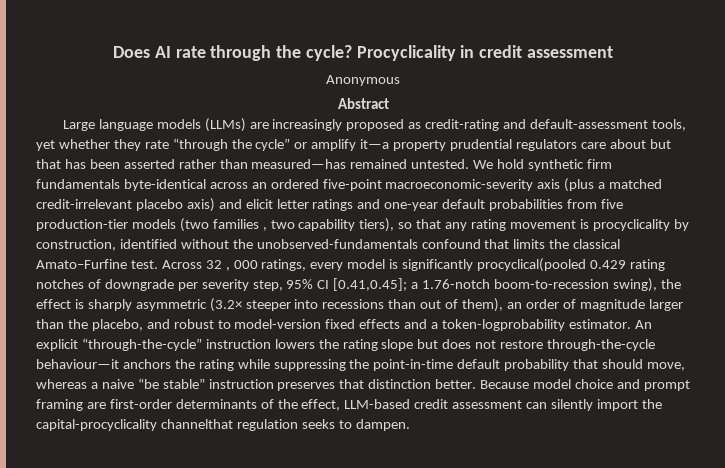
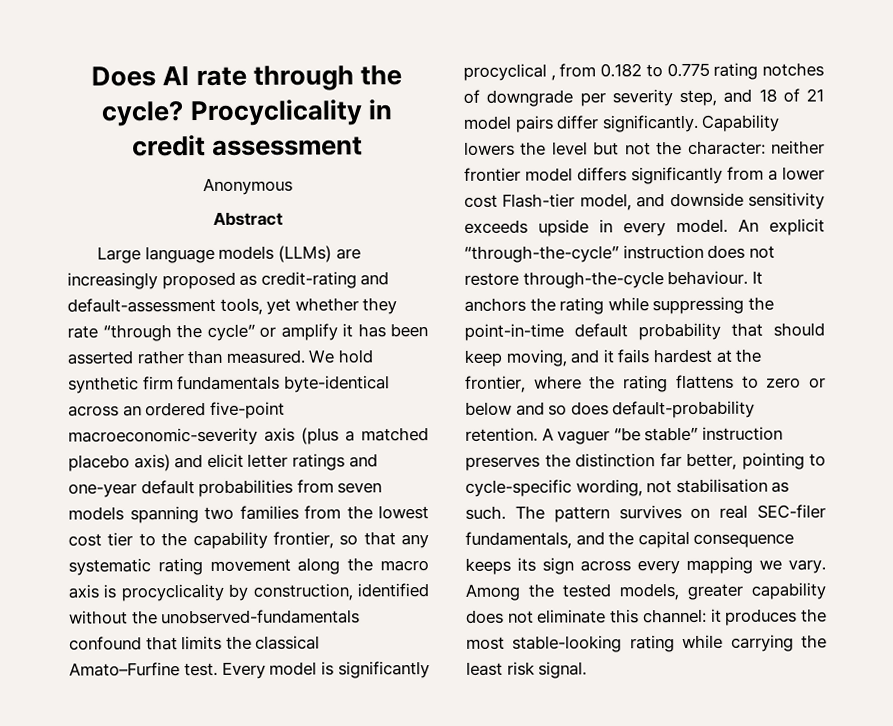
[360,139,671,151] [36,159,61,169] it—a property prudential regulators care about but that -> [342,323,353,338] it
[251,159,470,169] measured—has remained untested. -> [225,349,306,364] measured.
[36,199,132,209] credit-irrelevant -> (429, 434) none
[600,199,623,209] [36,218,395,232] five production-tier models (two families , two capability tiers), -> [337,482,383,494] [68,505,429,524] [68,531,334,550] seven models spanning two families from the lowest cost tier to the capability frontier,
(468, 226) none -> [68,558,151,576] systematic
(576, 224) none -> [297,557,430,575] [68,584,99,599] along the macro axis
[161,258,626,272] Across 32 , 000 ratings, every model is significantly procyclical(pooled 0.429 -> [221,661,431,679] [463,62,710,81] Every model is significantly procyclical , from 0.182 to 0.775
[286,278,681,292] [36,298,683,312] [36,319,652,331] [36,338,439,351] 95% CI [0.41,0.45]; a 1.76-notch boom-to-recession swing), the effect is sharply asymmetric (3.2× steeper into recessions than out of them), an order of magnitude larger than the placebo, and robust to model-version fixed effects and a token-logprobability estimator. An explicit “through-the-cycle” instruction lowers the rating slope but -> [723,88,824,103] [463,114,781,133] [464,140,825,156] [464,166,825,185] [464,192,825,211] [464,218,825,237] [464,244,704,263] and 18 of 21 model pairs differ significantly. Capability lowers the level but not the character: neither frontier model differs significantly from a lower cost Flash-tier model, and downside sensitivity exceeds upside in every model. An explicit “through-the-cycle” instruction
[36,359,119,369] behaviour—it -> [667,270,763,286] behaviour. It
[646,362,685,371] [36,378,690,391] [36,399,662,411] [36,419,410,431] move, whereas a naive “be stable” instruction preserves that distinction better. Because model choice and prompt framing are first-order determinants of the effect, LLM-based credit assessment can silently import the capital-procyclicality channelthat regulation seeks to dampen. -> [464,348,763,367] [465,374,826,393] [465,400,756,419] [465,426,783,445] [465,452,826,471] [465,478,790,497] [465,504,826,523] [465,530,795,549] [465,556,826,575] [465,582,826,601] [466,608,827,626] [466,634,827,653] [466,661,588,679] keep moving, and it fails hardest at the frontier, where the rating flattens to zero or below and so does default-probability retention. A vaguer “be stable” instruction preserves the distinction far better, pointing to cycle-specific wording, not stabilisation as such. The pattern survives on real SEC-filer fundamentals, and the capital consequence keeps its sign across every mapping we vary. Among the tested models, greater capability does not eliminate this channel: it produces the most stable-looking rating while carrying the least risk signal.

